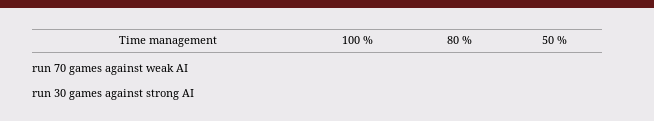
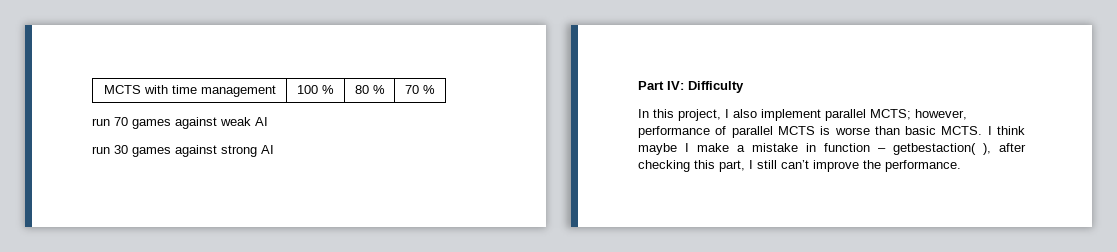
[118,36,146,44] Time -> [103,85,197,94] MCTS with time
[541,36,554,44] 50 -> [405,85,419,94] 70
(194, 93) none -> [638,81,744,93] [638,109,967,121] [638,126,1025,138] [638,143,1026,155] [638,160,961,172] // Part IV: Difficulty // In this project, I also implement parallel MCTS; however, performance of parallel MCTS is worse than basic MCTS. I think maybe I make a mistake in function – getbestaction( ), after checking this part, I still can’t improve the performance.

